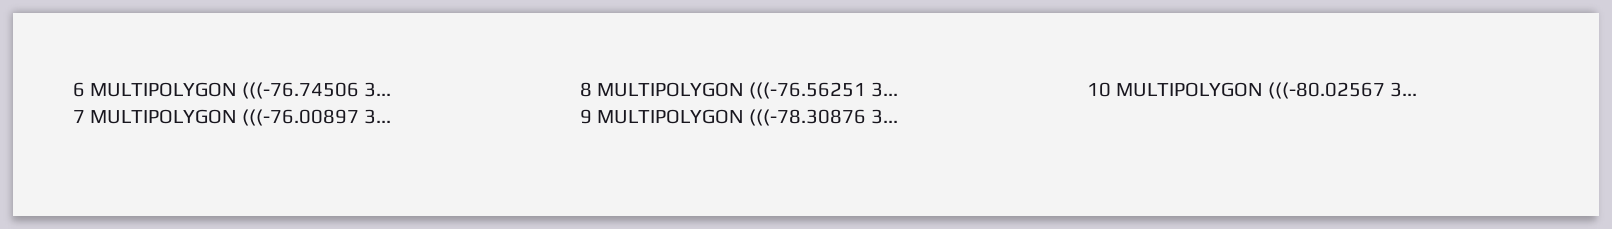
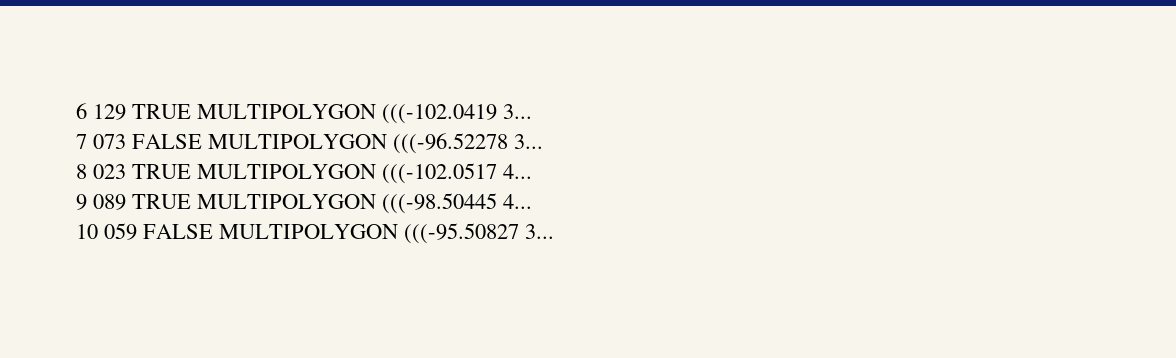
[90,82,392,99] [73,109,392,126] [580,82,899,99] [580,109,899,126] [1087,82,1385,99] MULTIPOLYGON (((-76.74506 3... // 7 MULTIPOLYGON (((-76.00897 3... // 8 MULTIPOLYGON (((-76.56251 3... // 9 MULTIPOLYGON (((-78.30876 3... // 10 MULTIPOLYGON (((-80.02567 -> [93,104,533,124] [76,133,544,154] [76,163,533,184] [76,193,533,214] [76,223,520,244] 129 TRUE MULTIPOLYGON (((-102.0419 3... // 7 073 FALSE MULTIPOLYGON (((-96.52278 3... // 8 023 TRUE MULTIPOLYGON (((-102.0517 4... // 9 089 TRUE MULTIPOLYGON (((-98.50445 4... // 10 059 FALSE MULTIPOLYGON (((-95.50827

